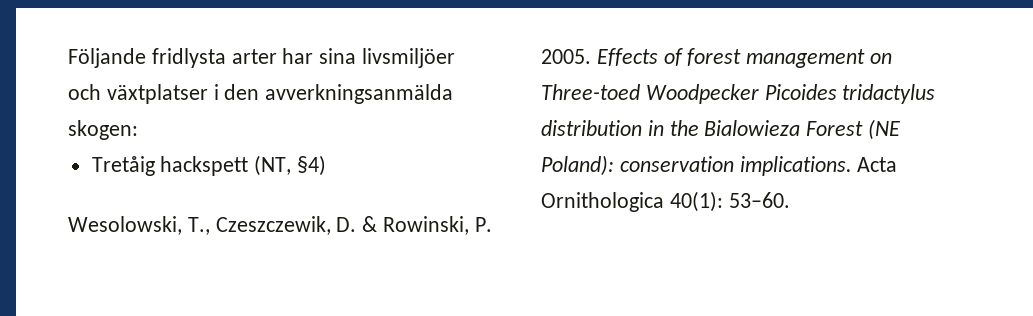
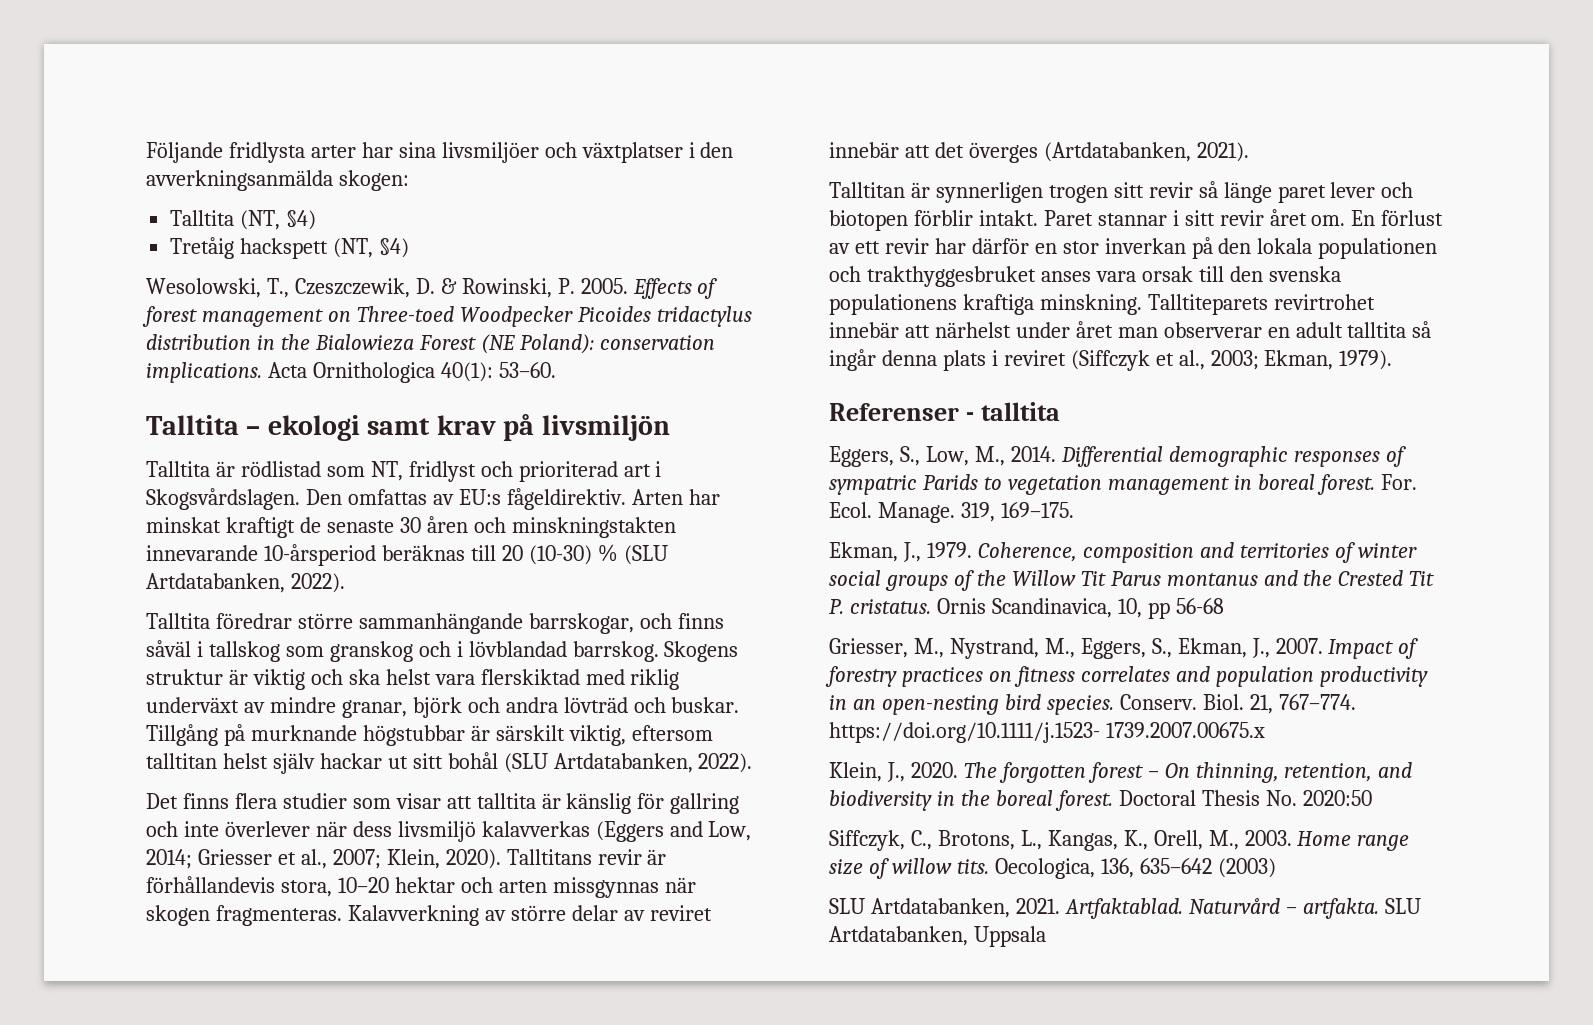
(138, 130) none -> [170,210,317,230] // Talltita (NT, §4)
(790, 200) none -> [146,414,670,441] [146,461,662,482] [146,488,720,510] [146,516,676,538] [146,544,668,566] [146,573,345,593] [146,613,724,634] [146,640,739,662] [146,669,680,690] [146,697,740,718] [146,724,713,746] [146,752,753,774] [146,793,740,814] [146,821,752,842] [146,849,667,869] [146,876,696,898] [146,905,712,926] [829,142,1249,163] [829,181,1414,203] [829,209,1444,231] [829,237,1438,259] [829,266,1341,287] [829,294,1375,315] [829,321,1432,338] [829,349,1393,371] [829,402,1060,421] [829,446,1406,467] [829,474,1417,495] [829,502,1074,523] [829,542,1417,563] [829,570,1435,591] [829,598,1224,619] [829,638,1419,659] [825,666,1428,687] [829,694,1356,715] [829,722,1265,743] [829,762,1413,783] [829,790,1372,811] [829,830,1410,851] [829,858,1276,879] [829,898,1421,919] [829,926,1046,947] // Talltita – ekologi samt krav på livsmiljön // Talltita är rödlistad som NT, fridlyst och prioriterad art i Skogsvårdslagen. Den omfattas av EU:s fågeldirektiv. Arten har minskat kraftigt de senaste 30 åren och minskningstakten innevarande 10-årsperiod beräknas till 20 (10-30) % (SLU Artdatabanken, 2022). // Talltita föredrar större sammanhängande barrskogar, och finns såväl i tallskog som granskog och i lövblandad barrskog. Skogens struktur är viktig och ska helst vara flerskiktad med riklig underväxt av mindre granar, björk och andra lövträd och buskar. Tillgång på murknande högstubbar är särskilt viktig, eftersom talltitan helst själv hackar ut sitt bohål (SLU Artdatabanken, 2022). // Det finns flera studier som visar att talltita är känslig för gallring och inte överlever när dess livsmiljö kalavverkas (Eggers and Low, 2014; Griesser et al., 2007; Klein, 2020). Talltitans revir är förhållandevis stora, 10–20 hektar och arten missgynnas när skogen fragmenteras. Kalavverkning av större delar av reviret innebär att det överges (Artdatabanken, 2021). // Talltitan är synnerligen trogen sitt revir så länge paret lever och biotopen förblir intakt. Paret stannar i sitt revir året om. En förlust av ett revir har därför en stor inverkan på den lokala populationen och trakthyggesbruket anses vara orsak till den svenska populationens kraftiga minskning. Talltiteparets revirtrohet innebär att närhelst under året man observerar en adult talltita så ingår denna plats i reviret (Siffczyk et al., 2003; Ekman, 1979). // Referenser - talltita // Eggers, S., Low, M., 2014. Differential demographic responses of sympatric Parids to vegetation management in boreal forest. For. Ecol. Manage. 319, 169–175. // Ekman, J., 1979. Coherence, composition and territories of winter social groups of the Willow Tit Parus montanus and the Crested Tit P. cristatus. Ornis Scandinavica, 10, pp 56-68 // Griesser, M., Nystrand, M., Eggers, S., Ekman, J., 2007. Impact of forestry practices on fitness correlates and population productivity in an open-nesting bird species. Conserv. Biol. 21, 767–774. https://doi.org/10.1111/j.1523- 1739.2007.00675.x // Klein, J., 2020. The forgotten forest – On thinning, retention, and biodiversity in the boreal forest. Doctoral Thesis No. 2020:50 // Siffczyk, C., Brotons, L., Kangas, K., Orell, M., 2003. Home range size of willow tits. Oecologica, 136, 635–642 (2003) // SLU Artdatabanken, 2021. Artfaktablad. Naturvård – artfakta. SLU Artdatabanken, Uppsala

